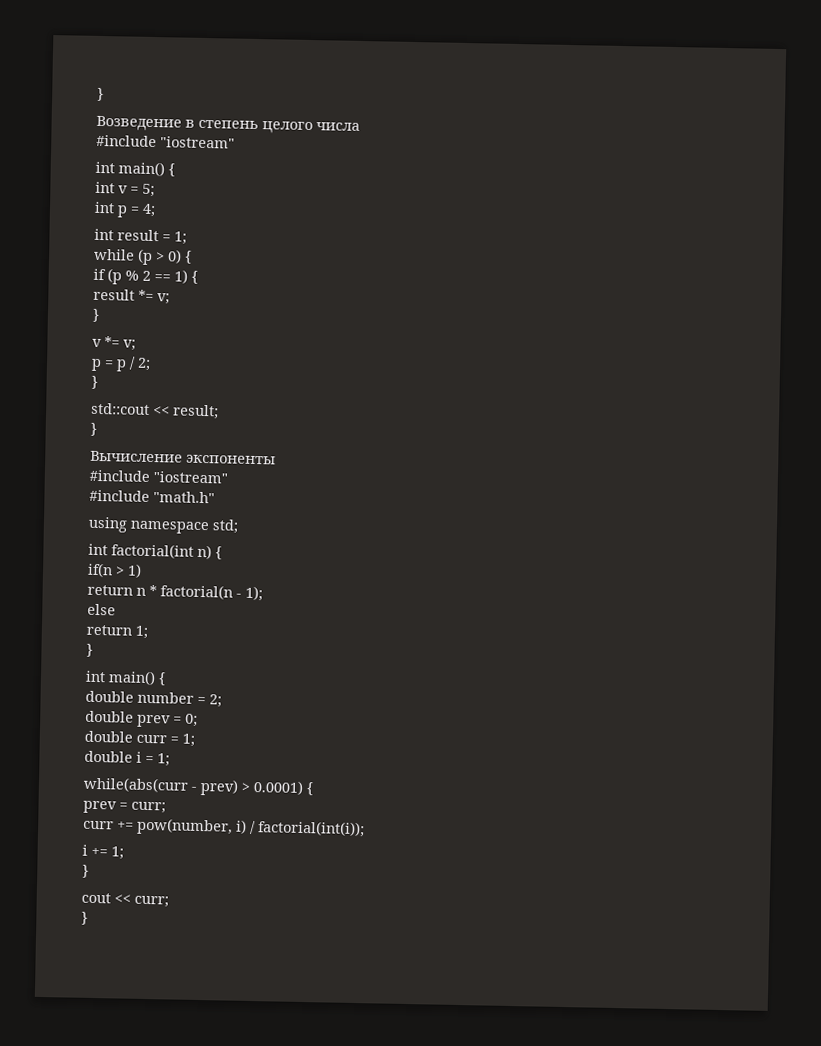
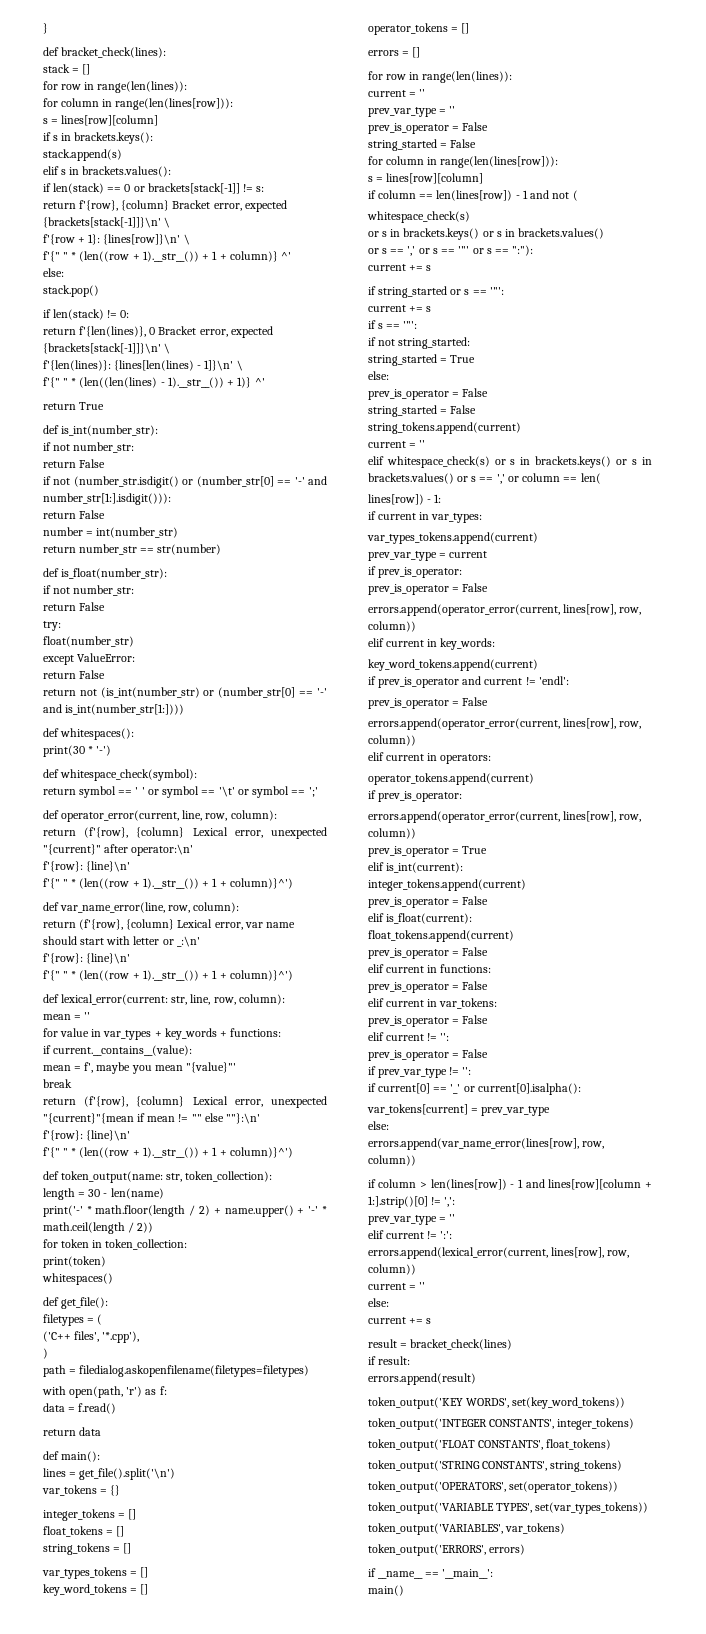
[96,87,104,102] [95,115,360,135] [95,134,235,149] [94,161,175,177] [94,181,155,198] [93,201,156,218] [93,228,187,245] [92,248,192,265] [92,268,198,285] [92,288,170,305] [91,308,100,322] [91,336,136,351] [90,356,151,372] [90,375,98,389] [90,402,219,420] [89,422,97,436] [89,450,276,465] [88,469,228,484] [88,489,215,504] [87,516,239,535] [87,543,222,560] [86,562,142,578] [86,584,263,602] [86,603,116,616] [85,624,148,639] [85,643,93,657] [84,670,166,686] [84,690,222,708] [84,710,198,728] [83,730,195,747] [83,750,170,767] [82,776,314,796] [82,800,166,814] [82,817,365,838] [81,844,124,860] [81,864,89,878] [80,892,169,908] [80,911,88,925] } // Возведение в степень целого числа // #include "iostream" // int main() { // int v = 5; // int p = 4; // int result = 1; // while (p > 0) { // if (p % 2 == 1) { // result *= v; // } // v *= v; // p = p / 2; // } // std::cout << result; // } // Вычисление экспоненты // #include "iostream" // #include "math.h" // using namespace std; // int factorial(int n) { // if(n > 1) // return n * factorial(n - 1); // else // return 1; // } // int main() { // double number = 2; // double prev = 0; // double curr = 1; // double i = 1; // while(abs(curr - prev) > 0.0001) { // prev = curr; // curr += pow(number, i) / factorial(int(i)); // i += 1; // } // cout << curr; // } -> [42,23,48,34] [42,47,166,58] [42,64,91,75] [42,81,188,93] [42,98,234,110] [42,115,159,126] [42,132,154,144] [42,149,122,161] [42,166,172,177] [42,183,265,194] [42,200,287,212] [42,217,170,228] [42,234,190,245] [42,251,292,262] [42,268,64,277] [42,285,99,297] [42,309,130,320] [42,326,273,338] [42,343,170,354] [42,360,243,371] [42,377,265,388] [42,402,104,410] [42,425,158,436] [42,442,135,453] [42,459,105,468] [42,476,327,488] [42,493,171,505] [42,510,105,519] [42,527,179,538] [42,544,222,555] [42,568,167,579] [42,585,135,596] [42,602,105,611] [42,621,61,631] [42,636,134,647] [42,653,135,665] [42,670,105,679] [42,687,327,698] [42,704,184,715] [42,728,134,740] [42,745,112,757] [42,769,197,781] [42,786,318,798] [42,810,277,822] [42,827,327,839] [42,844,194,856] [42,861,130,872] [42,878,293,889] [42,902,240,913] [42,919,296,930] [42,936,200,947] [42,953,130,964] [42,970,293,981] [42,994,285,1005] [42,1012,91,1020] [42,1028,282,1040] [42,1045,192,1056] [42,1062,237,1074] [42,1079,72,1088] [42,1096,327,1108] [42,1113,261,1124] [42,1130,130,1141] [42,1147,293,1158] [42,1171,273,1183] [42,1188,164,1200] [42,1205,327,1217] [42,1222,154,1234] [42,1239,188,1250] [42,1256,106,1268] [41,1273,113,1285] [42,1297,108,1309] [42,1314,103,1326] [42,1331,140,1343] [42,1348,48,1359] [42,1365,310,1377] [41,1386,167,1398] [42,1403,117,1414] [42,1427,101,1436] [42,1451,100,1462] [42,1468,176,1480] [41,1485,121,1496] [42,1509,137,1521] [42,1526,125,1537] [42,1543,132,1555] [41,1567,149,1579] [42,1584,149,1596] [367,23,470,35] [367,47,421,58] [367,71,513,83] [367,89,426,97] [367,106,456,117] [367,122,489,134] [367,139,477,151] [367,156,559,168] [367,173,484,184] [367,190,578,201] [366,211,470,223] [367,228,605,240] [367,245,534,256] [367,264,432,271] [367,286,504,298] [367,305,432,312] [367,320,418,329] [367,337,471,349] [367,354,476,366] [367,371,389,380] [367,388,489,400] [367,405,477,417] [367,422,521,434] [367,440,426,448] [367,456,652,468] [367,473,601,484] [367,494,442,505] [367,511,483,523] [366,532,538,544] [367,551,488,561] [367,566,462,578] [367,583,489,595] [367,604,642,616] [367,621,416,632] [367,638,496,650] [367,659,538,671] [367,676,569,688] [367,697,489,709] [367,718,642,730] [367,735,416,746] [367,752,492,764] [367,773,534,785] [367,790,462,802] [367,811,642,823] [367,828,416,839] [367,846,488,857] [367,862,463,873] [367,879,526,891] [367,896,489,908] [367,913,472,924] [367,930,514,942] [367,947,489,959] [367,964,492,973] [367,981,489,993] [367,998,498,1009] [367,1015,489,1027] [367,1032,450,1041] [367,1049,489,1061] [367,1066,472,1078] [367,1083,581,1095] [366,1104,551,1116] [367,1121,389,1130] [367,1138,604,1150] [367,1155,416,1166] [367,1179,652,1190] [367,1196,456,1208] [367,1214,456,1225] [367,1230,453,1239] [367,1247,630,1259] [367,1264,416,1275] [367,1282,426,1290] [367,1298,389,1307] [367,1317,432,1324] [367,1339,513,1350] [367,1356,410,1365] [367,1373,476,1385] [367,1397,626,1409] [367,1418,635,1430] [367,1439,612,1451] [367,1460,623,1472] [367,1481,618,1493] [367,1502,649,1514] [367,1523,565,1535] [367,1544,525,1556] [367,1568,494,1579] [367,1585,404,1596] } // def bracket_check(lines): // stack = [] // for row in range(len(lines)): // for column in range(len(lines[row])): // s = lines[row][column] // if s in brackets.keys(): // stack.append(s) // elif s in brackets.values(): // if len(stack) == 0 or brackets[stack[-1]] != s: // return f'{row}, {column} Bracket error, expected {brackets[stack[-1]]}\n' \ // f'{row + 1}: {lines[row]}\n' \ // f'{" " * (len((row + 1).__str__()) + 1 + column)} ^' // else: // stack.pop() // if len(stack) != 0: // return f'{len(lines)}, 0 Bracket error, expected {brackets[stack[-1]]}\n' \ // f'{len(lines)}: {lines[len(lines) - 1]}\n' \ // f'{" " * (len((len(lines) - 1).__str__()) + 1)} ^' // return True // def is_int(number_str): // if not number_str: // return False // if not (number_str.isdigit() or (number_str[0] == '-' and number_str[1:].isdigit())): // return False // number = int(number_str) // return number_str == str(number) // def is_float(number_str): // if not number_str: // return False // try: // float(number_str) // except ValueError: // return False // return not (is_int(number_str) or (number_str[0] == '-' and is_int(number_str[1:]))) // def whitespaces(): // print(30 * '-') // def whitespace_check(symbol): // return symbol == ' ' or symbol == '\t' or symbol == ';' // def operator_error(current, line, row, column): // return (f'{row}, {column} Lexical error, unexpected "{current}" after operator:\n' // f'{row}: {line}\n' // f'{" " * (len((row + 1).__str__()) + 1 + column)}^') // def var_name_error(line, row, column): // return (f'{row}, {column} Lexical error, var name should start with letter or _:\n' // f'{row}: {line}\n' // f'{" " * (len((row + 1).__str__()) + 1 + column)}^') // def lexical_error(current: str, line, row, column): // mean = '' // for value in var_types + key_words + functions: // if current.__contains__(value): // mean = f', maybe you mean "{value}"' // break // return (f'{row}, {column} Lexical error, unexpected "{current}"{mean if mean != "" else ""}:\n' // f'{row}: {line}\n' // f'{" " * (len((row + 1).__str__()) + 1 + column)}^') // def token_output(name: str, token_collection): // length = 30 - len(name) // print('-' * math.floor(length / 2) + name.upper() + '-' * math.ceil(length / 2)) // for token in token_collection: // print(token) // whitespaces() // def get_file(): // filetypes = ( // ('C++ files', '*.cpp'), // ) // path = filedialog.askopenfilename(filetypes=filetypes) // with open(path, 'r') as f: // data = f.read() // return data // def main(): // lines = get_file().split('\n') // var_tokens = {} // integer_tokens = [] // float_tokens = [] // string_tokens = [] // var_types_tokens = [] // key_word_tokens = [] // operator_tokens = [] // errors = [] // for row in range(len(lines)): // current = '' // prev_var_type = '' // prev_is_operator = False // string_started = False // for column in range(len(lines[row])): // s = lines[row][column] // if column == len(lines[row]) - 1 and not ( // whitespace_check(s) // or s in brackets.keys() or s in brackets.values() // or s == ',' or s == '"' or s == ":"): // current += s // if string_started or s == '"': // current += s // if s == '"': // if not string_started: // string_started = True // else: // prev_is_operator = False // string_started = False // string_tokens.append(current) // current = '' // elif whitespace_check(s) or s in brackets.keys() or s in brackets.values() or s == ',' or column == len( // lines[row]) - 1: // if current in var_types: // var_types_tokens.append(current) // prev_var_type = current // if prev_is_operator: // prev_is_operator = False // errors.append(operator_error(current, lines[row], row, column)) // elif current in key_words: // key_word_tokens.append(current) // if prev_is_operator and current != 'endl': // prev_is_operator = False // errors.append(operator_error(current, lines[row], row, column)) // elif current in operators: // operator_tokens.append(current) // if prev_is_operator: // errors.append(operator_error(current, lines[row], row, column)) // prev_is_operator = True // elif is_int(current): // integer_tokens.append(current) // prev_is_operator = False // elif is_float(current): // float_tokens.append(current) // prev_is_operator = False // elif current in functions: // prev_is_operator = False // elif current in var_tokens: // prev_is_operator = False // elif current != '': // prev_is_operator = False // if prev_var_type != '': // if current[0] == '_' or current[0].isalpha(): // var_tokens[current] = prev_var_type // else: // errors.append(var_name_error(lines[row], row, column)) // if column > len(lines[row]) - 1 and lines[row][column + 1:].strip()[0] != ',': // prev_var_type = '' // elif current != ':': // errors.append(lexical_error(current, lines[row], row, column)) // current = '' // else: // current += s // result = bracket_check(lines) // if result: // errors.append(result) // token_output('KEY WORDS', set(key_word_tokens)) // token_output('INTEGER CONSTANTS', integer_tokens) // token_output('FLOAT CONSTANTS', float_tokens) // token_output('STRING CONSTANTS', string_tokens) // token_output('OPERATORS', set(operator_tokens)) // token_output('VARIABLE TYPES', set(var_types_tokens)) // token_output('VARIABLES', var_tokens) // token_output('ERRORS', errors) // if __name__ == '__main__': // main()

